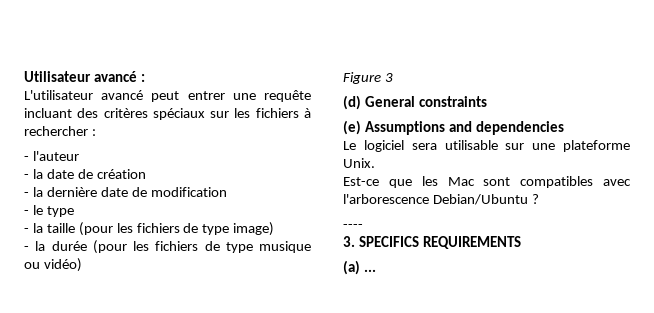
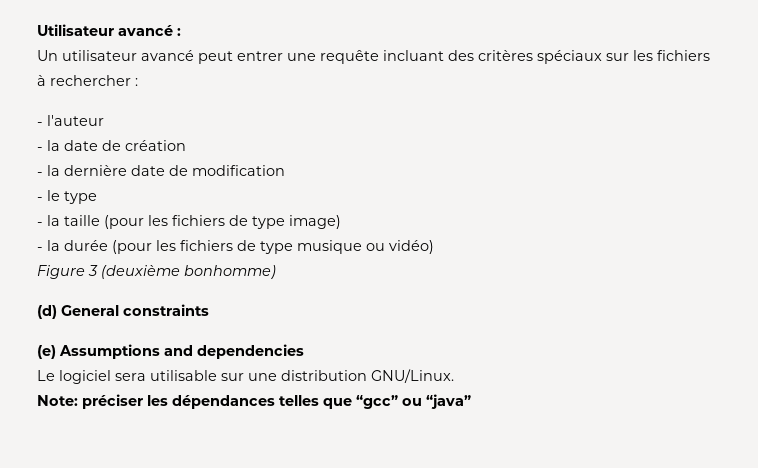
[24,90,93,100] L'utilisateur -> [37,50,137,61] Un utilisateur
(393, 77) none -> [101,265,276,279] (deuxième bonhomme)
[563,140,630,152] [343,158,375,168] [343,176,631,188] [343,194,539,205] [343,224,363,229] [343,236,521,249] [343,260,376,275] plateforme Unix. // Est-ce que les Mac sont compatibles avec l'arborescence Debian/Ubuntu ? // ---- // 3. SPECIFICS REQUIREMENTS // (a) ... -> [281,369,454,383] [37,394,471,409] distribution GNU/Linux. // Note: préciser les dépendances telles que “gcc” ou “java”

